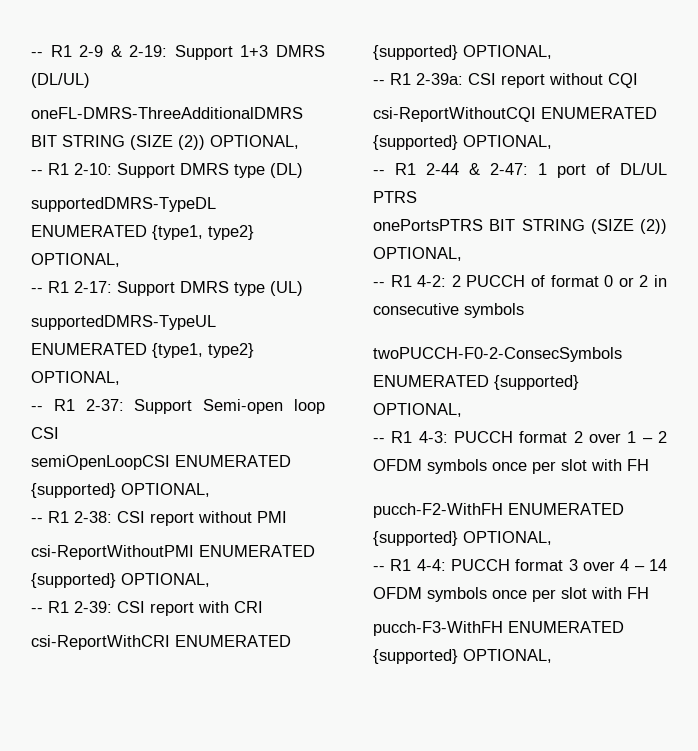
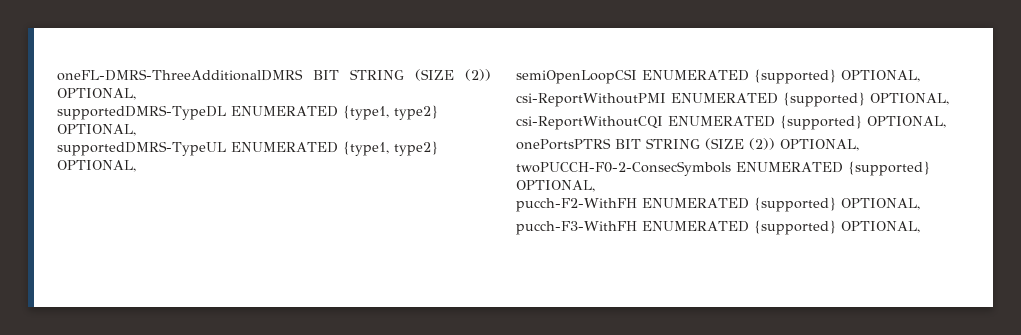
[31,45,325,60] [31,73,90,88] -- R1 2-9 & 2-19: Support 1+3 DMRS (DL/UL) // -> (57, 75) none
[31,163,303,178] // -- R1 2-10: Support DMRS type (DL) -> (136, 94) none
[31,281,303,296] // -- R1 2-17: Support DMRS type (UL) -> (136, 130) none
[31,399,325,414] [31,427,59,439] [31,455,291,470] [31,483,210,498] [31,511,287,526] [31,545,315,560] [31,573,210,588] [31,601,263,616] [31,635,291,650] [373,45,552,60] [373,73,638,88] [373,107,657,122] [373,135,552,150] [373,163,667,178] [373,191,417,203] -- R1 2-37: Support Semi-open loop CSI // semiOpenLoopCSI ENUMERATED {supported} OPTIONAL, // -- R1 2-38: CSI report without PMI // csi-ReportWithoutPMI ENUMERATED {supported} OPTIONAL, // -- R1 2-39: CSI report with CRI // csi-ReportWithCRI ENUMERATED {supported} OPTIONAL, // -- R1 2-39a: CSI report without CQI // csi-ReportWithoutCQI ENUMERATED {supported} OPTIONAL, // -- R1 2-44 & 2-47: 1 port of DL/UL PTRS -> [516,69,920,84] [516,92,949,107] [516,115,946,130] semiOpenLoopCSI ENUMERATED {supported} OPTIONAL, // csi-ReportWithoutPMI ENUMERATED {supported} OPTIONAL, // csi-ReportWithoutCQI ENUMERATED {supported} OPTIONAL,
[373,275,667,287] [373,303,524,318] [373,347,622,362] [373,375,579,390] [373,403,462,417] [373,431,667,443] [373,459,649,474] [373,503,624,518] [373,531,552,546] [373,559,667,571] [373,587,649,602] -- R1 4-2: 2 PUCCH of format 0 or 2 in consecutive symbols // twoPUCCH-F0-2-ConsecSymbols ENUMERATED {supported} OPTIONAL, // -- R1 4-3: PUCCH format 2 over 1 – 2 OFDM symbols once per slot with FH // pucch-F2-WithFH ENUMERATED {supported} OPTIONAL, // -- R1 4-4: PUCCH format 3 over 4 – 14 OFDM symbols once per slot with FH -> [516,161,930,176] [516,180,595,192] [516,197,920,212] twoPUCCH-F0-2-ConsecSymbols ENUMERATED {supported} OPTIONAL, // pucch-F2-WithFH ENUMERATED {supported} OPTIONAL,

